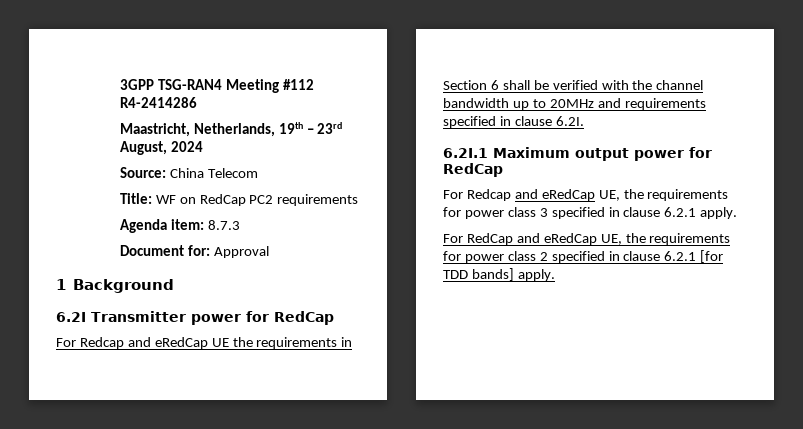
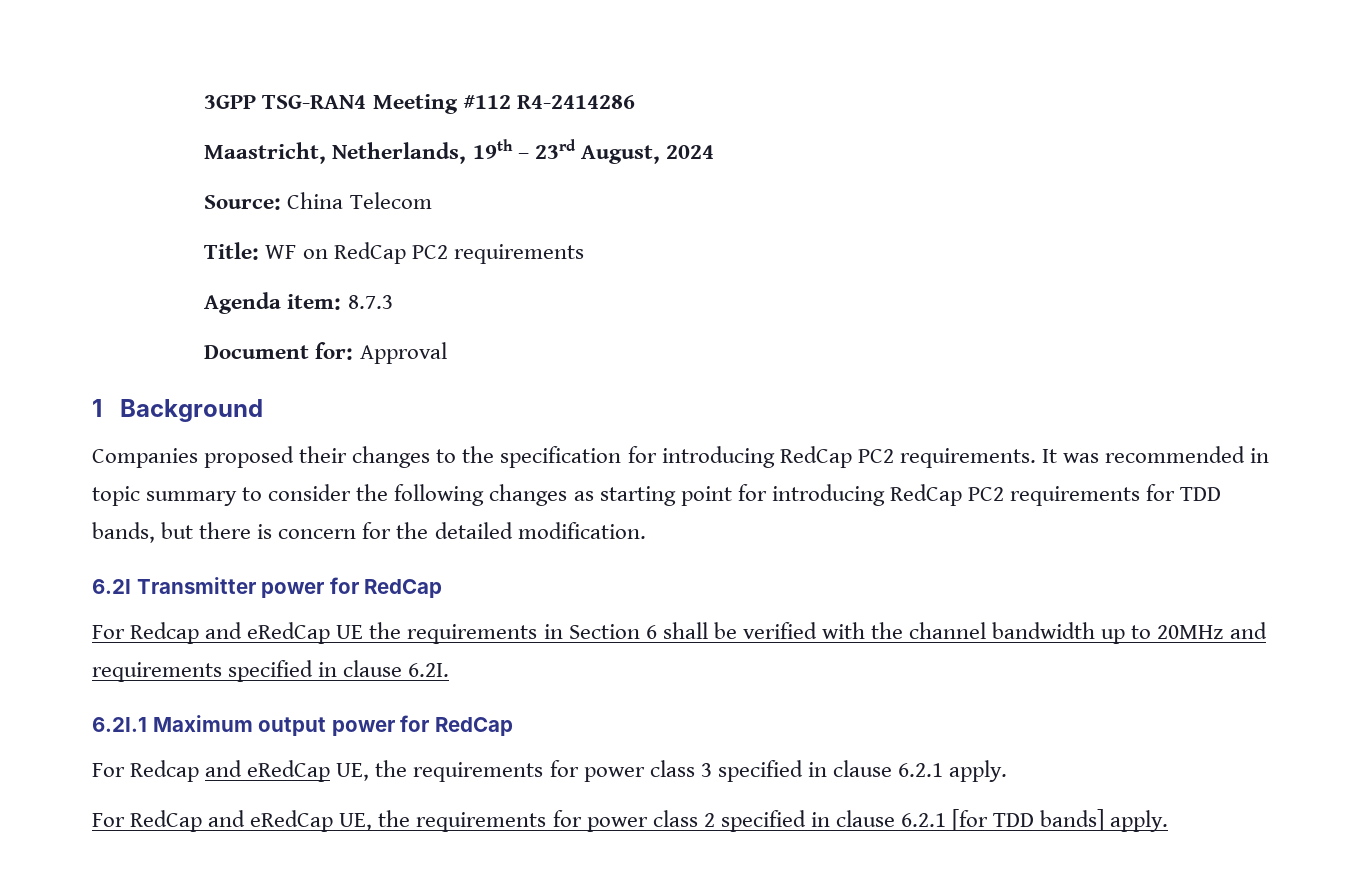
(175, 286) none -> [92,446,1270,468] [92,484,1222,506] [92,522,646,543] // Companies proposed their changes to the specification for introducing RedCap PC2 requirements. It was recommended in topic summary to consider the following changes as starting point for introducing RedCap PC2 requirements for TDD bands, but there is concern for the detailed modification.

